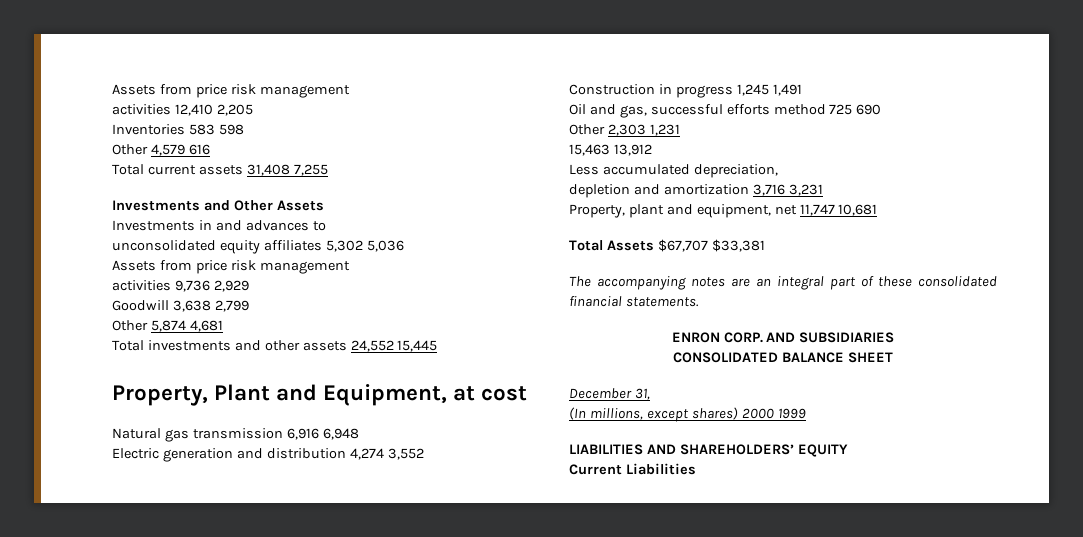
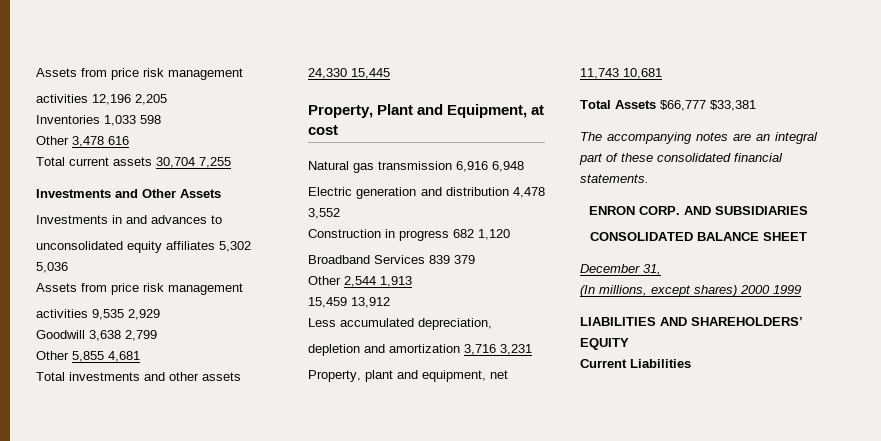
[112,84,350,98] [112,104,213,116] Assets from price risk management // activities 12,410 -> [36,68,243,80] [36,94,131,105] Assets from price risk management // activities 12,196
[188,124,215,135] 583 -> [104,115,136,126] 1,033
[150,144,185,156] 4,579 -> [72,136,104,147] 3,478
[246,164,290,176] 31,408 -> [156,157,195,168] 30,704
[174,280,210,292] 9,736 -> [92,309,124,320] 9,535
[150,320,186,332] 5,874 -> [72,351,104,362] 5,855
[350,340,394,352] 24,552 -> [308,68,347,79] 24,330
[349,448,384,460] 4,274 -> [513,187,545,198] 4,478
[736,84,802,96] [569,104,882,118] [569,124,680,136] [569,144,610,156] 1,245 1,491 // Oil and gas, successful efforts method 725 690 // Other 2,303 1,231 // 15,463 -> [453,229,510,240] [308,255,475,264] [308,276,412,287] [308,297,347,308] 682 1,120 // Broadband Services 839 379 // Other 2,544 1,913 // 15,459
[799,204,835,216] 11,747 -> [580,68,619,79] 11,743
[657,239,708,252] $67,707 -> [660,100,706,111] $66,777

